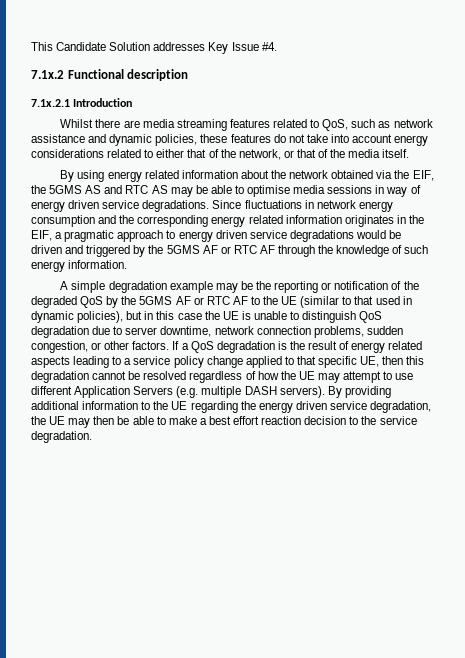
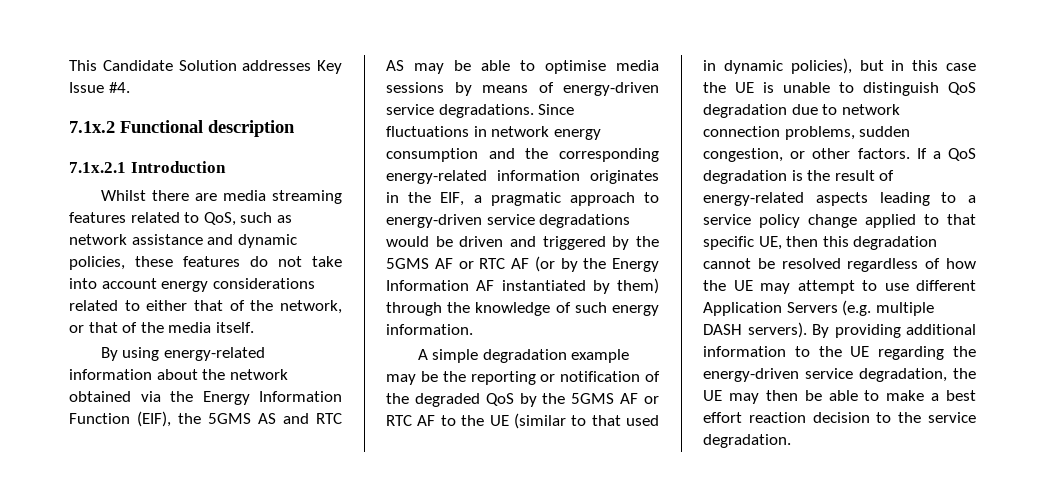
[107,170,179,182] energy related -> [163,347,265,361] energy-related
[412,170,434,181] EIF, -> [202,391,342,405] [69,411,171,427] Energy Information Function (EIF),
[375,185,421,197] [31,200,100,212] in way of energy driven -> [454,82,659,96] by means of energy-driven
[211,215,283,227] energy related -> [386,170,487,184] energy-related
[178,230,247,242] energy driven -> [386,214,482,228] energy-driven
(275, 249) none -> [534,256,659,272] [386,278,659,294] (or by the Energy Information AF instantiated by them)
[125,326,212,337] server downtime, -> (838, 109) none
[351,341,423,353] energy related -> [703,192,804,206] energy-related
[258,401,327,413] energy driven -> [703,368,799,382] energy-driven

